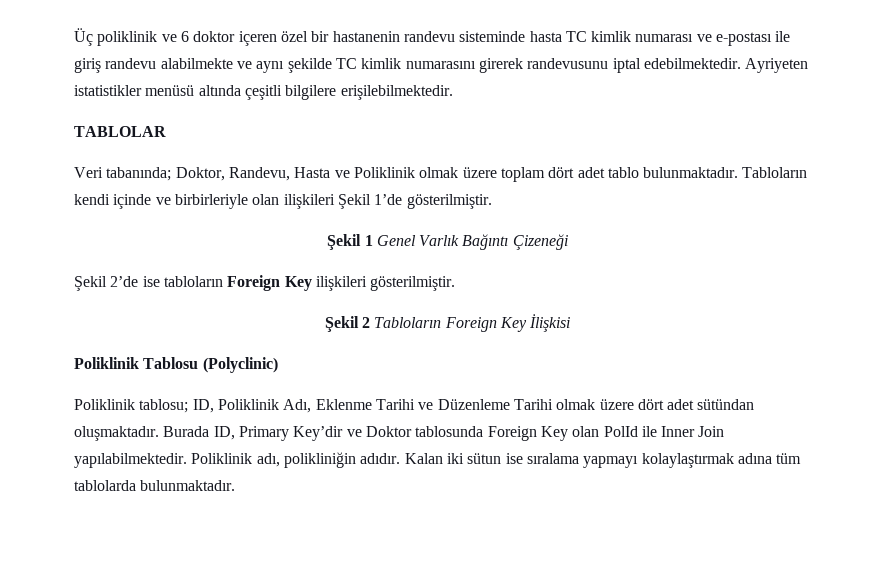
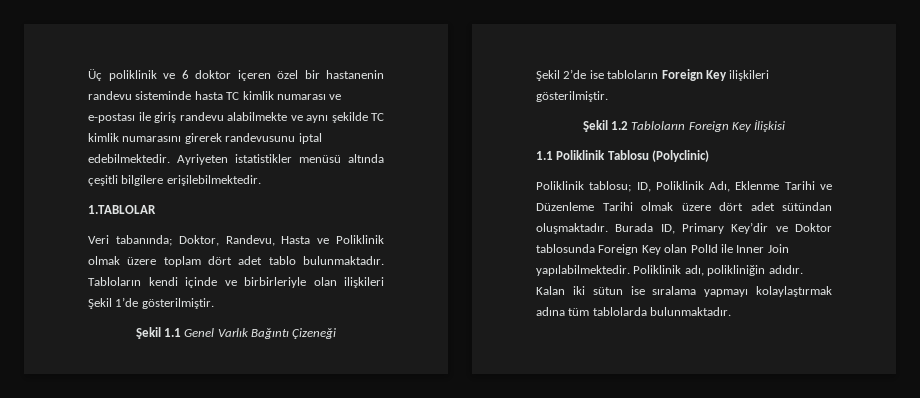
[74,126,166,137] TABLOLAR -> [88,205,156,214] 1.TABLOLAR
[364,235,373,246] 1 -> [163,328,181,337] 1.1
[362,317,371,328] 2 -> [610,121,628,130] 1.2
(571, 323) none -> [536,151,553,160] 1.1

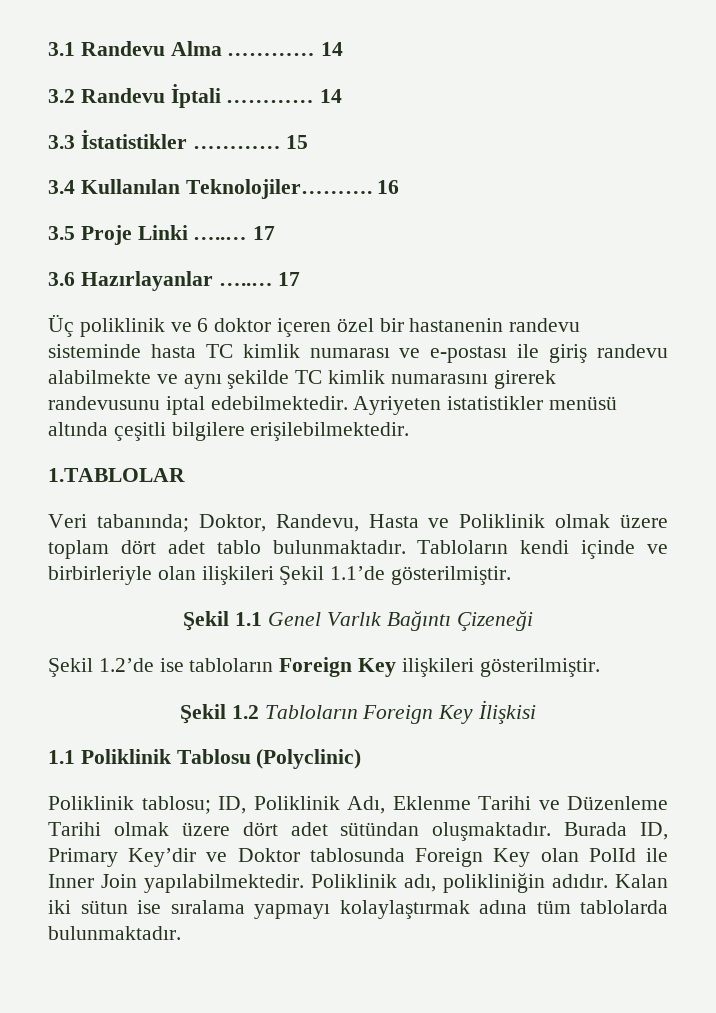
(88, 75) none -> [48,41,344,56] [48,84,343,108] [48,130,309,149] [48,179,400,199] [48,225,276,245] [48,271,301,291] 3.1 Randevu Alma ………… 14 // 3.2 Randevu İptali ………… 14 // 3.3 İstatistikler ………… 15 // 3.4 Kullanılan Teknolojiler………. 16 // 3.5 Proje Linki …..… 17 // 3.6 Hazırlayanlar …..… 17 //
[115,297,139,307] 1’de -> [330,566,386,580] 1.1’de
[563,69,587,79] 2’de -> [98,658,154,672] 1.2’de

